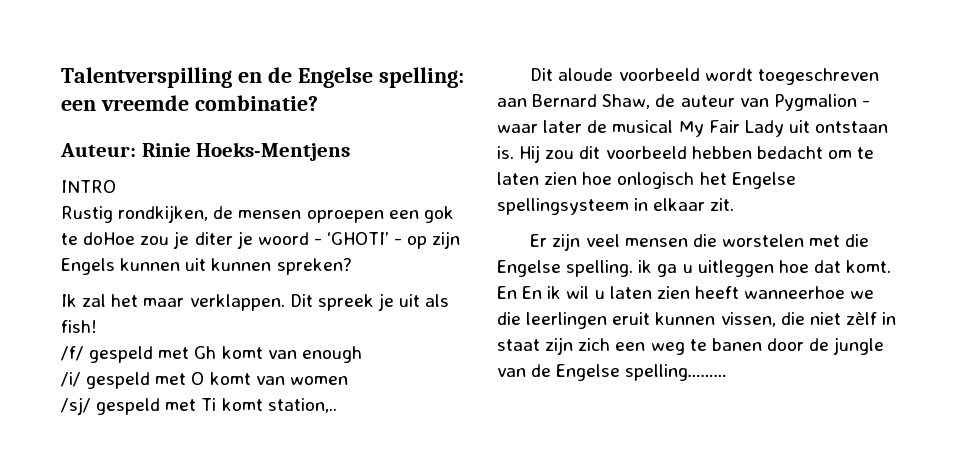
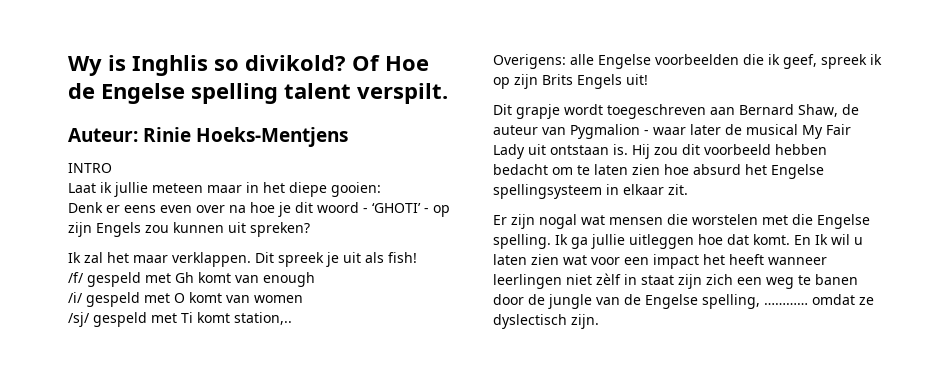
[61,67,464,88] [61,95,318,111] [60,142,351,161] [61,180,116,193] [61,205,454,223] [61,231,253,249] Talentverspilling en de Engelse spelling: een vreemde combinatie? // Auteur: Rinie Hoeks-Mentjens // INTRO // Rustig rondkijken, de mensen oproepen een gok te doHoe zou je diter je -> [68,55,429,76] [68,83,448,104] [68,127,349,147] [68,163,112,173] [68,182,381,197] [68,202,313,217] Wy is Inghlis so divikold? Of Hoe de Engelse spelling talent verspilt. // Auteur: Rinie Hoeks-Mentjens // INTRO // Laat ik jullie meteen maar in het diepe gooien: // Denk er eens even over na hoe je dit
(115, 266) none -> [145,225,169,233] zou
[211,258,272,271] kunnen -> (246, 227) none
[530,68,700,81] // Dit aloude voorbeeld -> [493,54,882,69] [493,74,648,89] [493,104,560,119] // Overigens: alle Engelse voorbeelden die ik geef, spreek ik op zijn Brits Engels uit! // Dit grapje
[617,172,695,189] onlogisch -> [693,164,741,175] absurd
[585,234,620,247] veel -> [539,214,605,229] nogal wat
[638,260,693,277] ik ga u -> [555,234,625,249] Ik ga jullie
[522,286,562,299] En ik -> [815,234,828,245] Ik
[694,286,875,299] [497,312,805,329] heeft wanneerhoe we die leerlingen eruit kunnen vissen, die -> [563,254,827,269] [493,274,562,289] wat voor een impact het heeft wanneer leerlingen
[625,364,728,381] spelling……… -> [702,294,874,309] [493,314,599,329] spelling, ………… omdat ze dyslectisch zijn.

